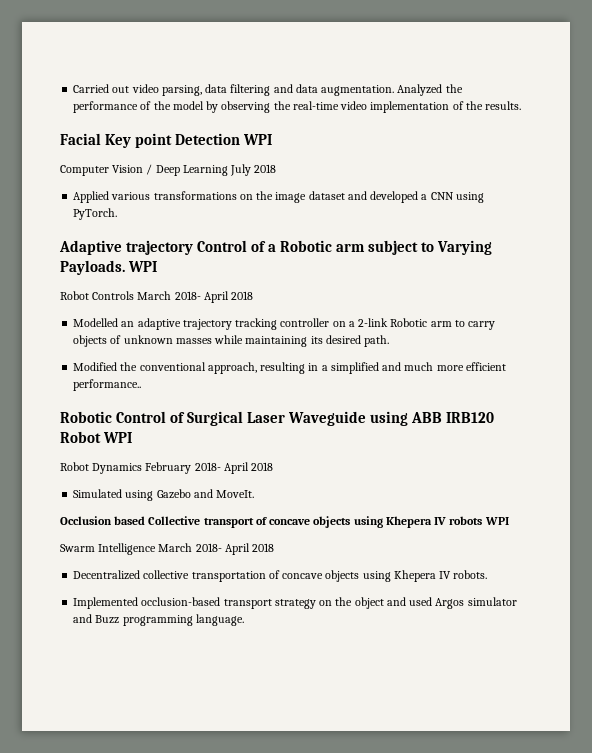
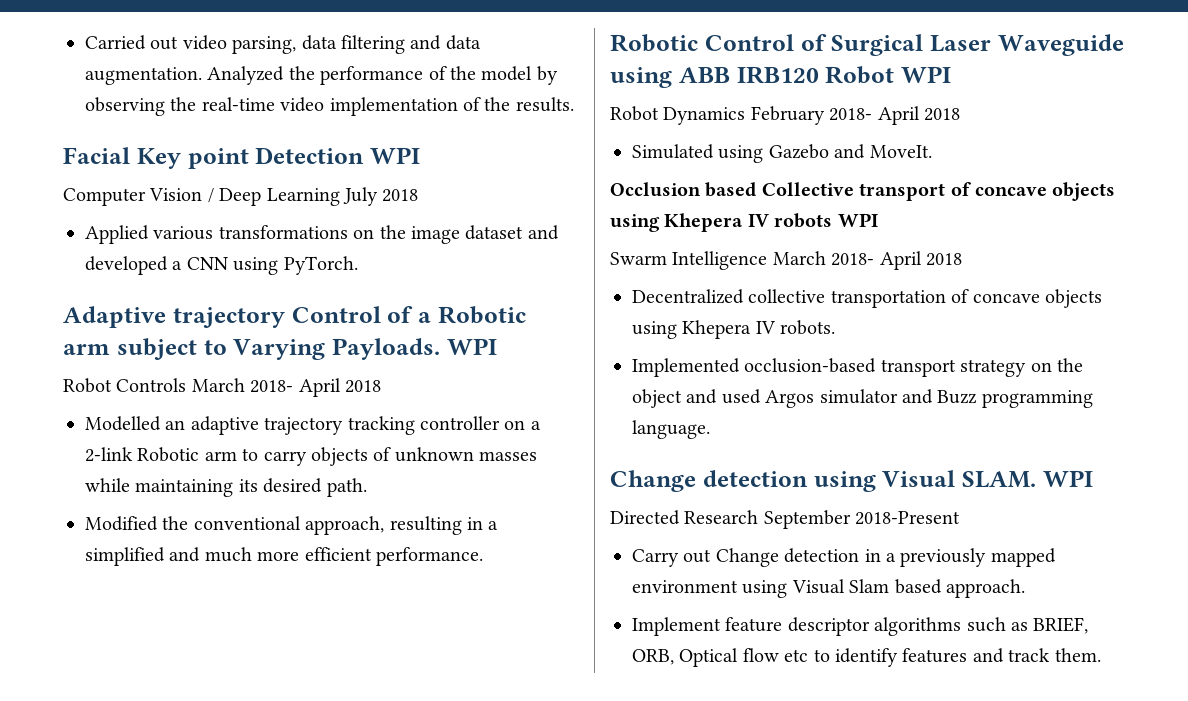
[73,379,142,391] performance.. -> [376,547,483,566] performance.
(244, 620) none -> [610,470,1093,492] [610,510,961,529] [632,548,1056,567] [632,579,1025,598] [632,617,1089,636] [632,648,1101,667] // Change detection using Visual SLAM. WPI // Directed Research September 2018-Present // Carry out Change detection in a previously mapped environment using Visual Slam based approach. // Implement feature descriptor algorithms such as BRIEF, ORB, Optical flow etc to identify features and track them.

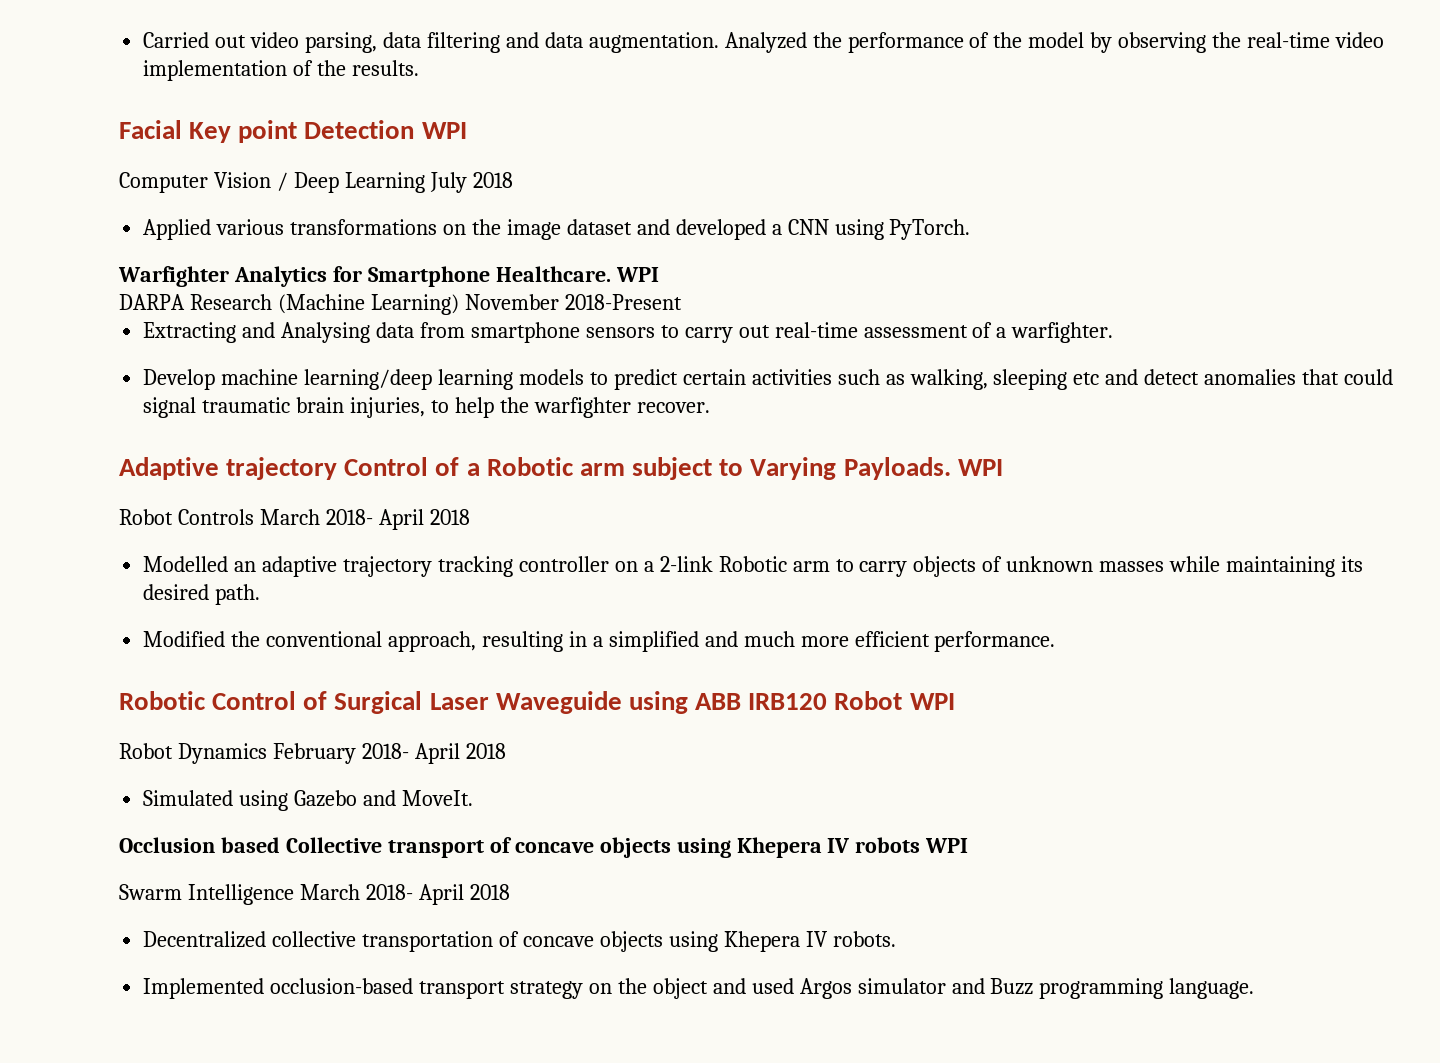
(358, 265) none -> [118,266,659,287] [119,294,682,315] [143,322,1114,343] [143,369,1394,390] [143,397,710,418] // Warfighter Analytics for Smartphone Healthcare. WPI // DARPA Research (Machine Learning) November 2018-Present // Extracting and Analysing data from smartphone sensors to carry out real-time assessment of a warfighter. // Develop machine learning/deep learning models to predict certain activities such as walking, sleeping etc and detect anomalies that could signal traumatic brain injuries, to help the warfighter recover.
[610,470,1093,492] [610,510,961,529] [632,548,1056,567] [632,579,1025,598] [632,617,1089,636] [632,648,1101,667] // Change detection using Visual SLAM. WPI // Directed Research September 2018-Present // Carry out Change detection in a previously mapped environment using Visual Slam based approach. // Implement feature descriptor algorithms such as BRIEF, ORB, Optical flow etc to identify features and track them. -> (1255, 988) none

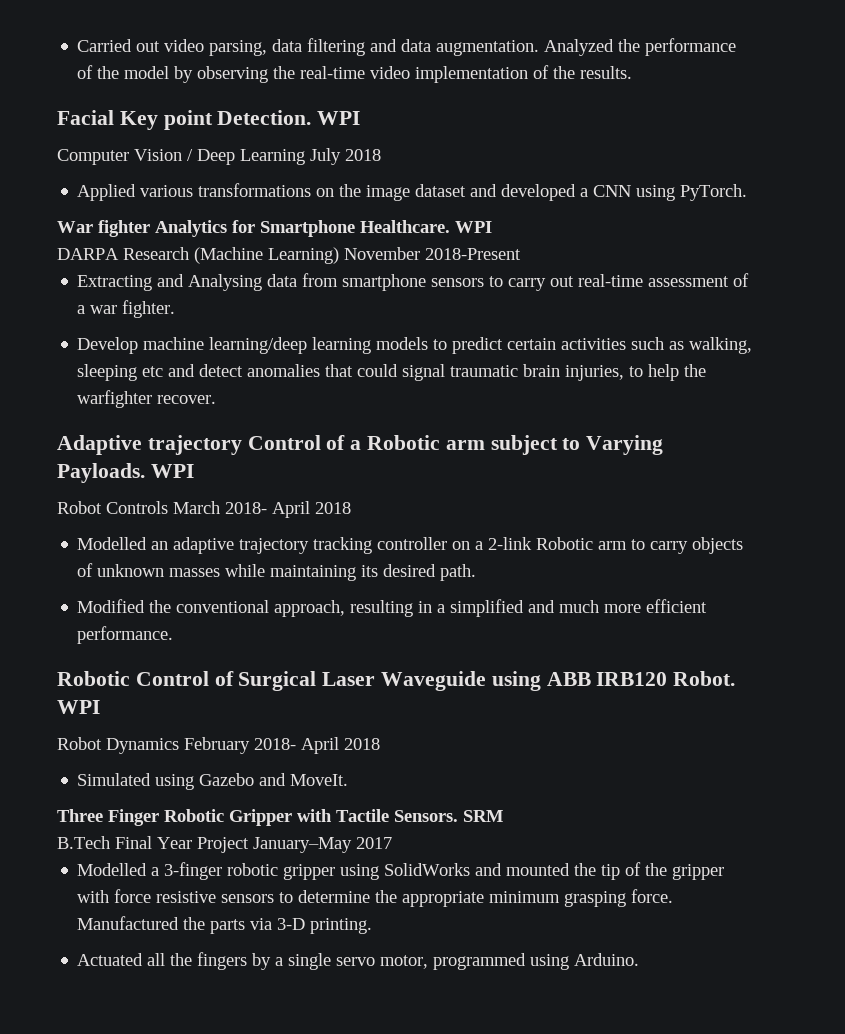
[304,120,415,139] Detection -> [217,110,312,125] Detection.
[118,266,229,287] Warfighter -> [57,220,150,237] War fighter
[1011,322,1114,343] warfighter. -> [90,300,176,318] war fighter.
[834,691,903,710] Robot -> [673,671,736,686] Robot.
[119,837,969,858] [119,884,510,905] [143,931,896,952] [143,978,1255,999] Occlusion based Collective transport of concave objects using Khepera IV robots WPI // Swarm Intelligence March 2018- April 2018 // Decentralized collective transportation of concave objects using Khepera IV robots. // Implemented occlusion-based transport strategy on the object and used Argos simulator and Buzz programming language. -> [57,809,503,826] [57,836,392,853] [77,862,725,880] [77,889,674,907] [77,916,373,934] [77,952,640,970] Three Finger Robotic Gripper with Tactile Sensors. SRM // B.Tech Final Year Project January–May 2017 // Modelled a 3-finger robotic gripper using SolidWorks and mounted the tip of the gripper with force resistive sensors to determine the appropriate minimum grasping force. Manufactured the parts via 3-D printing. // Actuated all the fingers by a single servo motor, programmed using Arduino.

